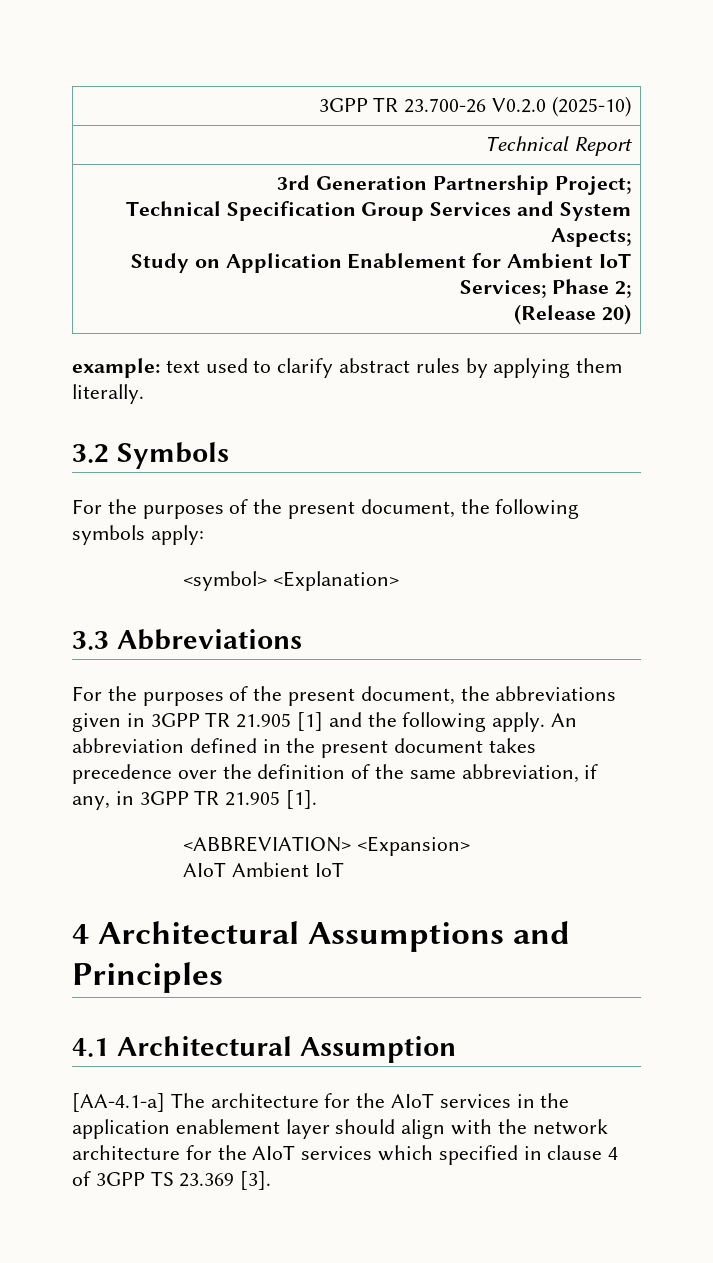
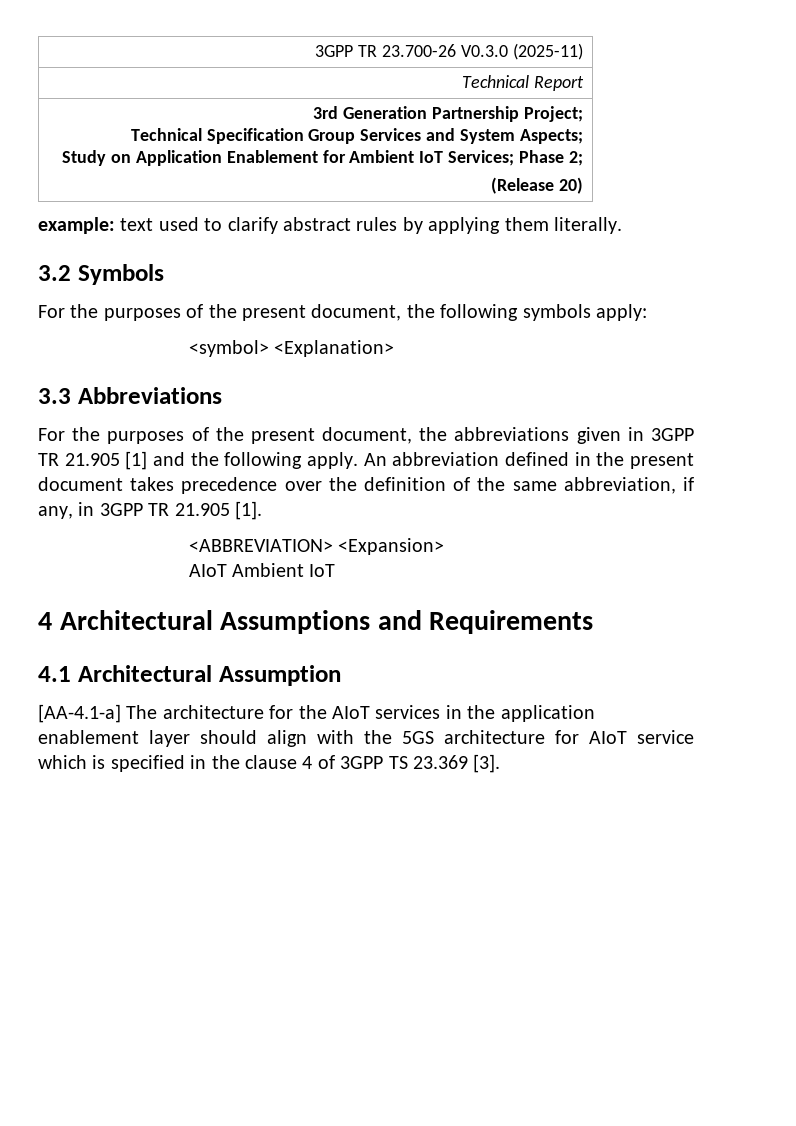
[491,96,631,117] V0.2.0 (2025-10) -> [461,43,583,60] V0.3.0 (2025-11)
[72,962,223,993] Principles -> [429,610,594,634] Requirements
[532,1119,608,1135] [72,1145,434,1161] network architecture for the AIoT services which -> [402,730,694,744] [38,755,106,769] 5GS architecture for AIoT service which is
(542, 1153) none -> [211,755,240,769] the

